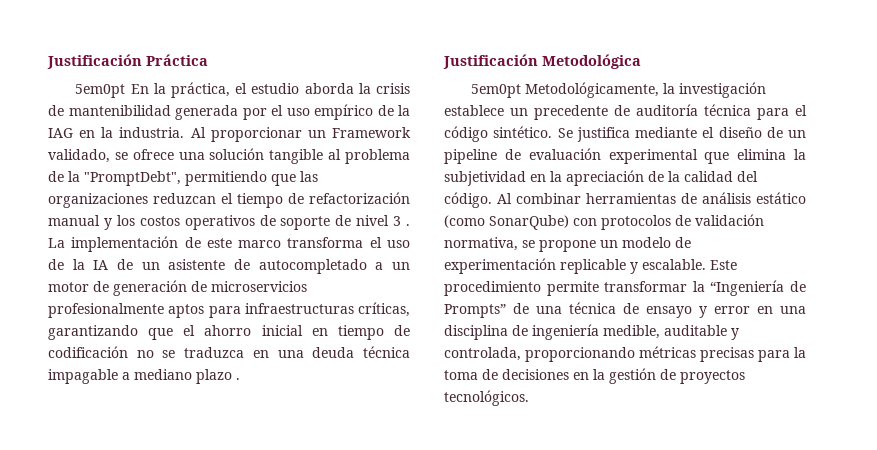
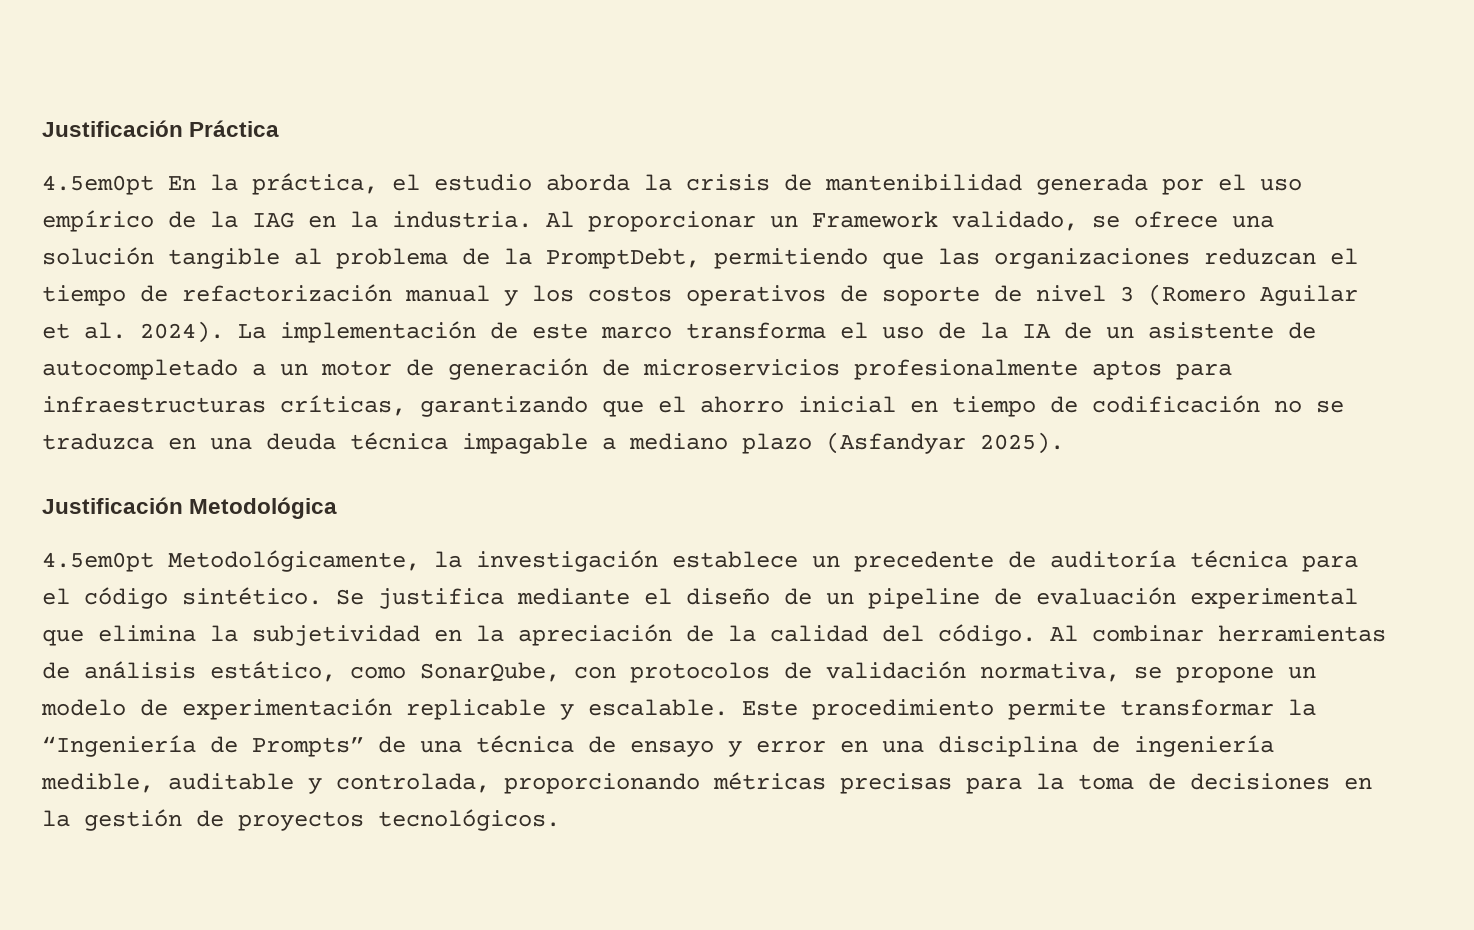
[75,84,126,98] 5em0pt -> [42,175,154,195] 4.5em0pt
[84,171,181,186] "PromptDebt", -> [546,248,700,269] PromptDebt,
[405,224,410,226] . -> [1148,284,1358,306] [42,321,224,343] (Romero Aguilar et al. 2024).
[236,378,240,380] . -> [826,432,1064,454] (Asfandyar 2025).
[471,84,522,98] 5em0pt -> [42,552,154,572] 4.5em0pt
[756,192,806,204] [444,215,569,230] estático (como SonarQube) -> [210,661,560,682] estático, como SonarQube,

